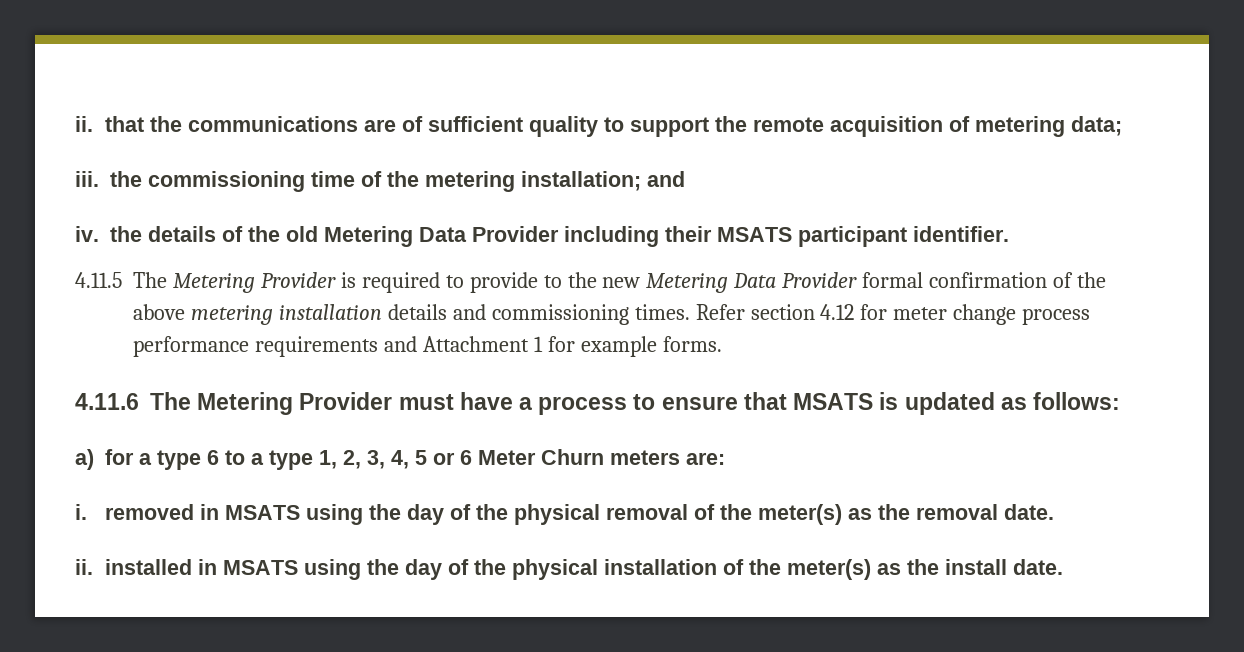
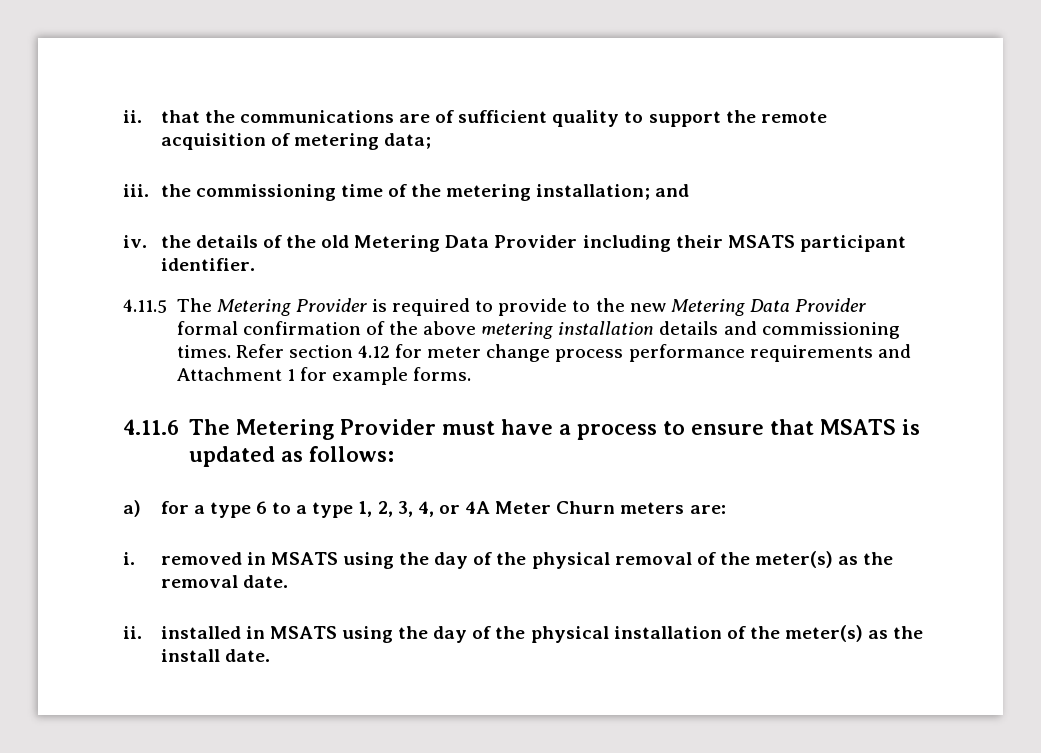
[415,450,472,465] 5 or 6 -> [438,501,491,514] or 4A

